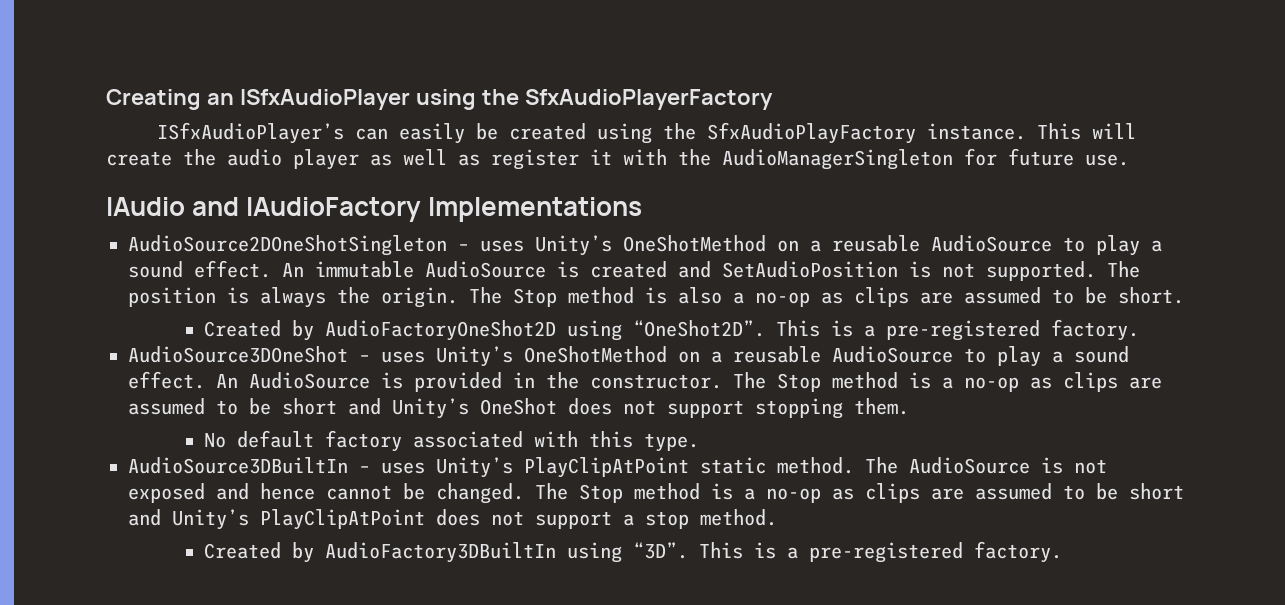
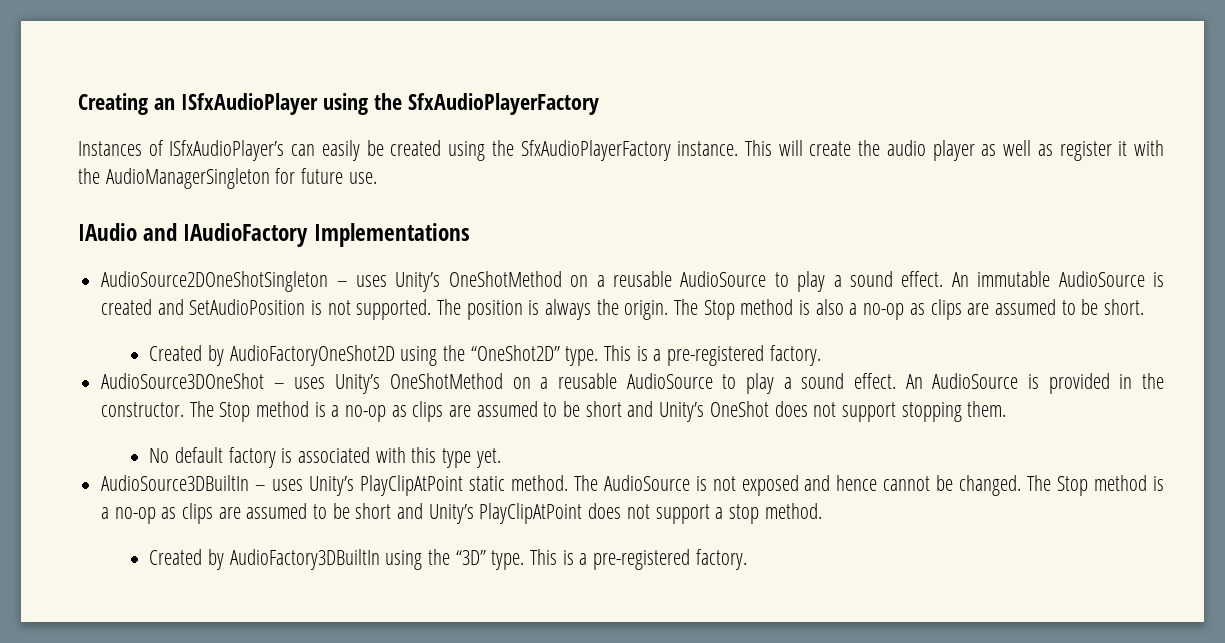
(773, 99) none -> [78,140,164,156] Instances of
[706,122,916,144] SfxAudioPlayFactory -> [520,140,671,161] SfxAudioPlayerFactory
[632,320,765,337] “OneShot2D”. -> [443,345,599,366] the “OneShot2D” type.
(402, 441) none -> [281,448,293,463] is
[643,433,699,452] type. -> [442,448,501,468] type yet.
[632,542,688,559] “3D”. -> [428,549,525,570] the “3D” type.

